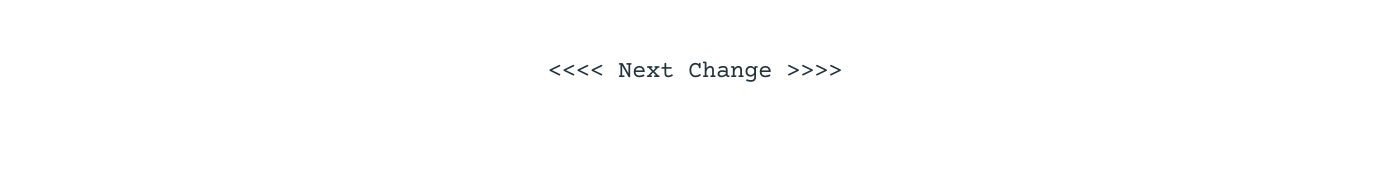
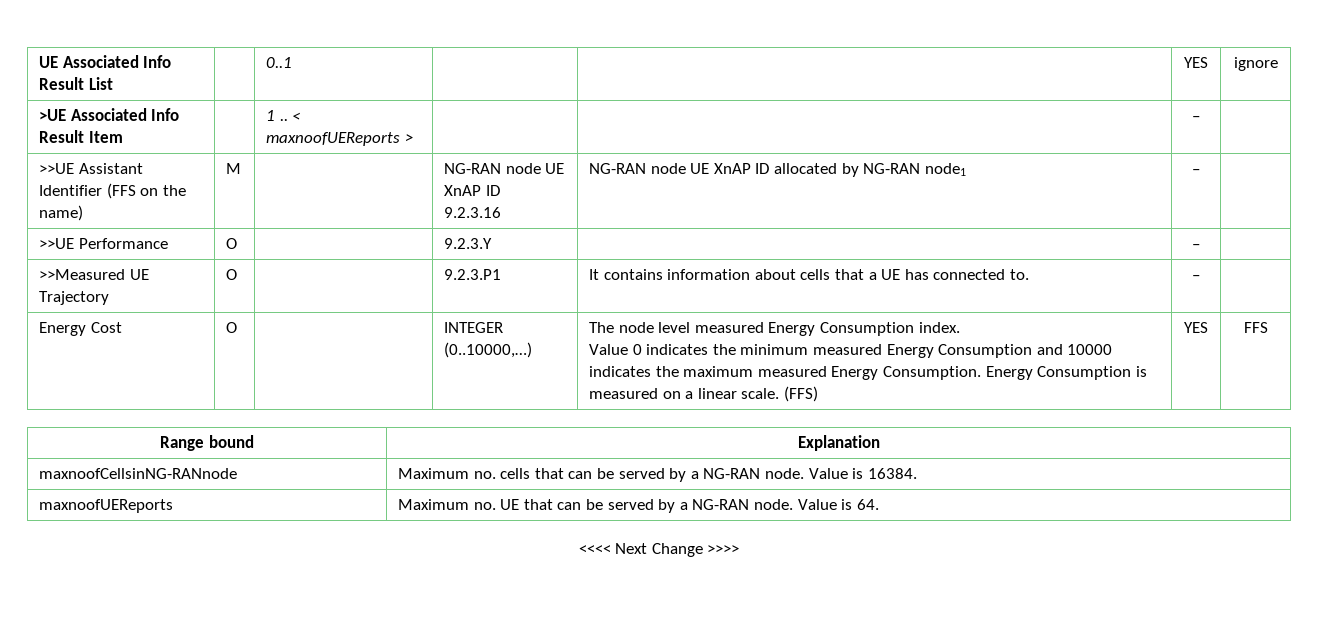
(548, 70) none -> [39,55,172,68] [39,77,113,90] [266,57,293,68] [1184,57,1208,68] [1233,57,1278,71] [39,108,180,121] [39,130,123,143] [266,110,301,121] [266,132,413,146] [1192,116,1200,121] [39,163,143,174] [39,183,186,199] [39,205,84,221] [226,163,242,174] [444,163,565,174] [444,185,500,196] [444,207,502,218] [589,163,966,177] [1192,169,1200,174] [39,238,168,249] [226,238,238,249] [444,238,493,249] [1192,244,1200,249] [39,269,149,280] [39,291,110,305] [226,269,238,280] [444,269,502,280] [589,269,1029,280] [1192,275,1200,280] [39,322,122,336] [226,322,238,333] [444,322,504,333] [444,342,533,358] [589,322,960,336] [589,344,1113,358] [589,366,1147,380] [589,386,818,402] [1184,322,1208,333] [1243,322,1268,333] [160,435,254,451] [797,435,880,451] [39,468,238,479] [398,468,917,482] [39,499,174,513] [398,499,879,513] UE Associated Info Result List | | 0..1 | | | YES | ignore // >UE Associated Info Result Item | | 1 .. < maxnoofUEReports > | | | – | // >>UE Assistant Identifier (FFS on the name) | M | | NG-RAN node UE XnAP ID // 9.2.3.16 | NG-RAN node UE XnAP ID allocated by NG-RAN node1 | – | // >>UE Performance | O | | 9.2.3.Y | | – | // >>Measured UE Trajectory | O | | 9.2.3.P1 | It contains information about cells that a UE has connected to. | – | // Energy Cost | O | | INTEGER (0..10000,…) | The node level measured Energy Consumption index. // Value 0 indicates the minimum measured Energy Consumption and 10000 indicates the maximum measured Energy Consumption. Energy Consumption is measured on a linear scale. (FFS) | YES | FFS // Range bound | Explanation // maxnoofCellsinNG-RANnode | Maximum no. cells that can be served by a NG-RAN node. Value is 16384. // maxnoofUEReports | Maximum no. UE that can be served by a NG-RAN node. Value is 64. //

